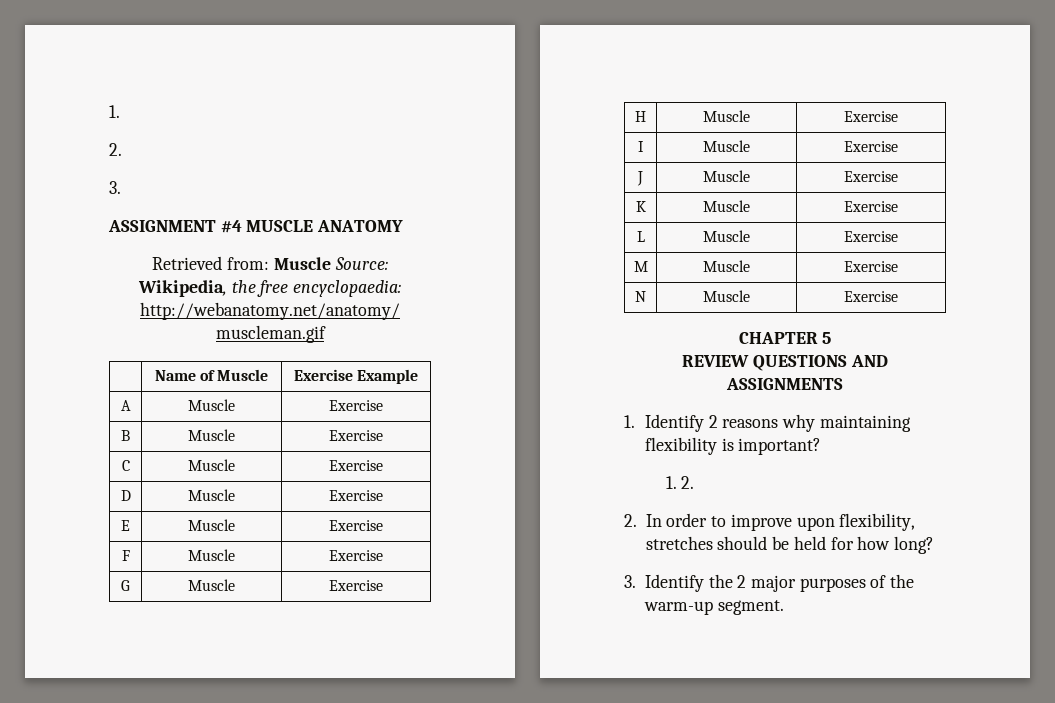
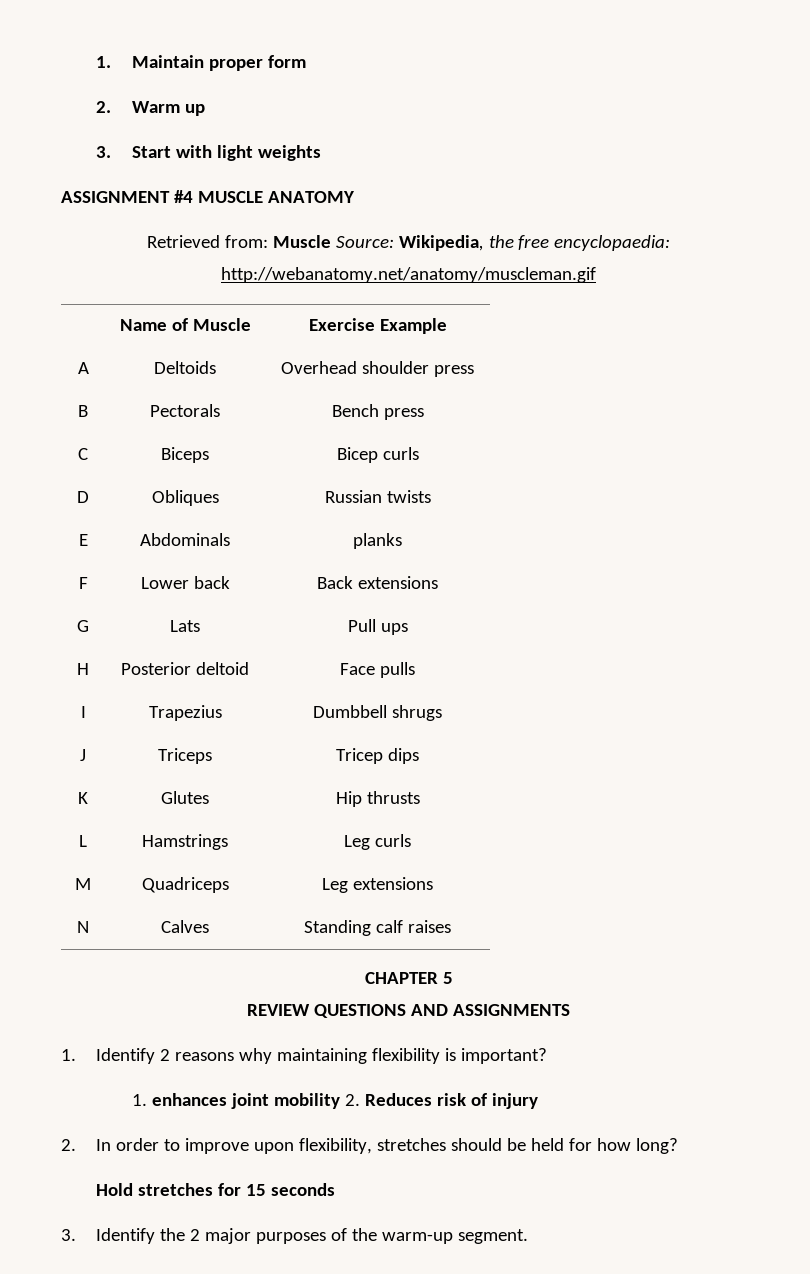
[109,105,120,118] [109,143,122,156] [109,181,121,194] 1. // 2. // 3. -> [96,55,306,71] [96,101,205,116] [96,145,321,161] 1. Maintain proper form // 2. Warm up // 3. Start with light weights
[188,399,235,411] [329,400,383,411] [121,430,130,441] [188,429,235,441] [329,430,383,441] [121,460,130,471] [188,459,235,471] [329,460,383,471] [120,490,131,501] [188,489,235,501] [329,490,383,501] Muscle | Exercise // B | Muscle | Exercise // C | Muscle | Exercise // D | Muscle | Exercise -> [154,361,216,374] [281,361,474,377] [78,405,88,417] [150,404,220,417] [331,404,424,420] [78,448,88,460] [161,447,209,463] [336,447,419,463] [77,491,89,503] [151,490,219,506] [324,490,431,503] Deltoids | Overhead shoulder press // B | Pectorals | Bench press // C | Biceps | Bicep curls // D | Obliques | Russian twists
[188,519,235,531] [329,520,383,531] Muscle | Exercise -> [140,533,230,546] [353,533,403,549] Abdominals | planks
[188,549,235,561] [329,550,383,561] [121,580,130,591] [188,579,235,591] [329,580,383,591] [635,111,646,122] [703,110,750,122] [844,111,898,122] [638,141,644,152] [703,140,750,152] [844,141,898,152] [637,171,643,186] [703,170,750,182] [844,171,898,182] [635,201,646,212] [703,200,750,212] [844,201,898,212] [636,231,645,242] [703,230,750,242] [844,231,898,242] [633,261,648,272] [703,260,750,272] [844,261,898,272] [635,291,646,302] [703,290,750,302] [844,291,898,302] Muscle | Exercise // G | Muscle | Exercise // H | Muscle | Exercise // I | Muscle | Exercise // J | Muscle | Exercise // K | Muscle | Exercise // L | Muscle | Exercise // M | Muscle | Exercise // N | Muscle | Exercise -> [140,576,230,589] [317,576,438,589] [77,620,89,632] [170,620,200,632] [347,619,408,635] [77,663,89,675] [121,662,249,675] [340,662,415,678] [80,706,86,718] [148,705,222,721] [313,705,442,721] [80,749,86,761] [158,748,212,764] [336,748,419,764] [78,792,88,804] [161,791,209,804] [335,791,420,807] [79,835,87,847] [142,834,228,850] [344,834,411,850] [75,878,91,890] [141,877,229,893] [322,877,433,893] [77,921,89,933] [161,920,209,933] [304,920,451,936] Lower back | Back extensions // G | Lats | Pull ups // H | Posterior deltoid | Face pulls // I | Trapezius | Dumbbell shrugs // J | Triceps | Tricep dips // K | Glutes | Hip thrusts // L | Hamstrings | Leg curls // M | Quadriceps | Leg extensions // N | Calves | Standing calf raises
[681,476,695,489] 2. -> [151,1093,538,1109] enhances joint mobility 2. Reduces risk of injury
(935, 545) none -> [96,1183,336,1196] // Hold stretches for 15 seconds

